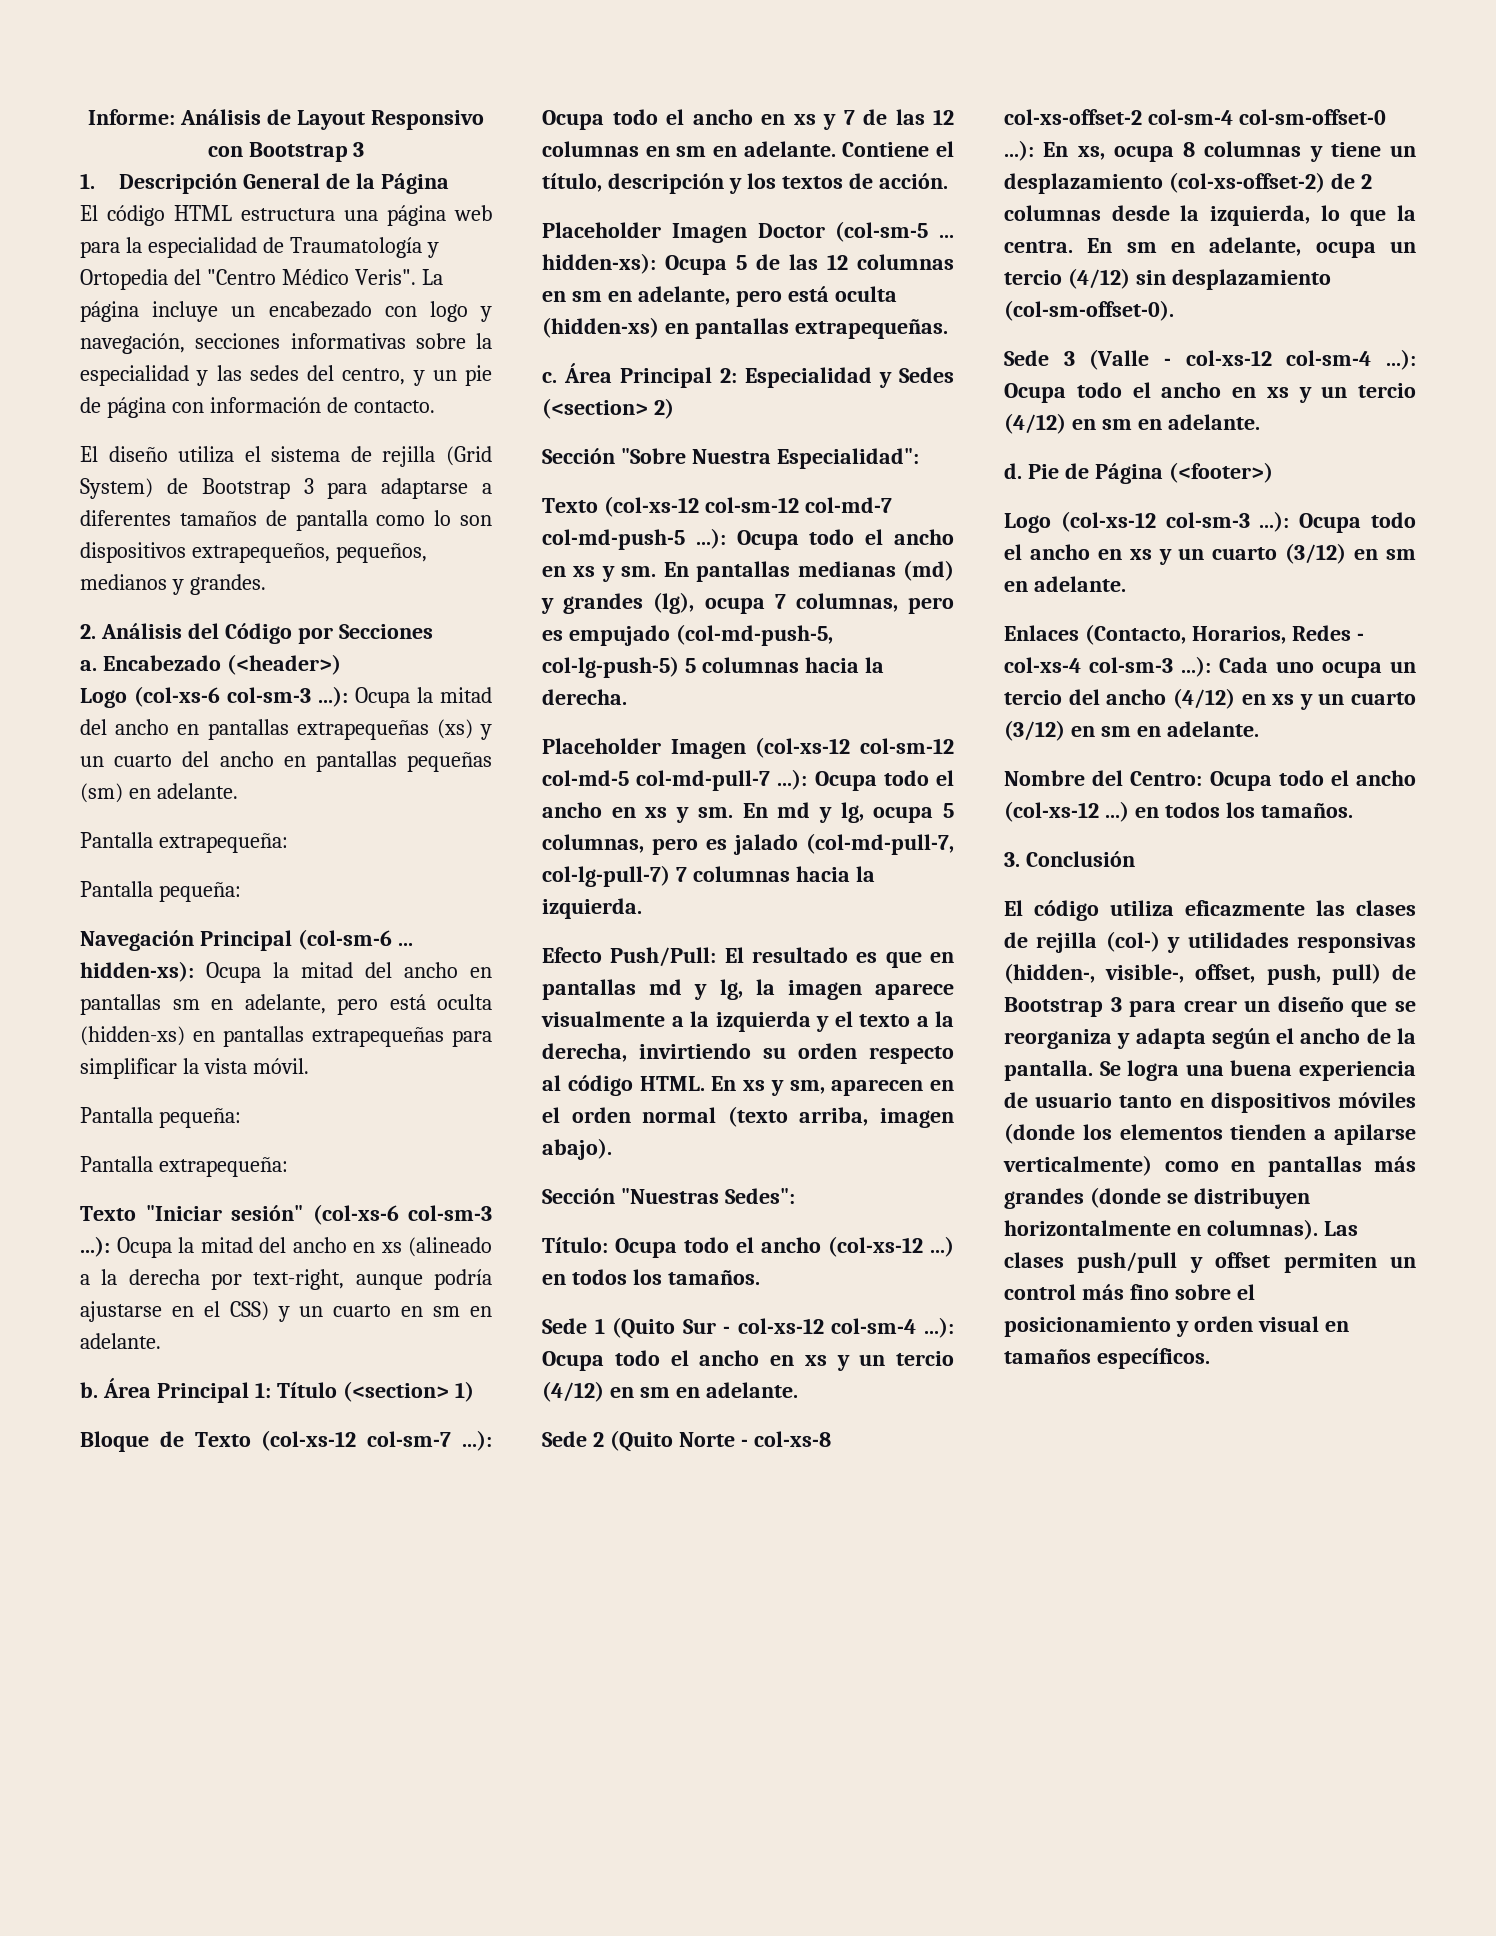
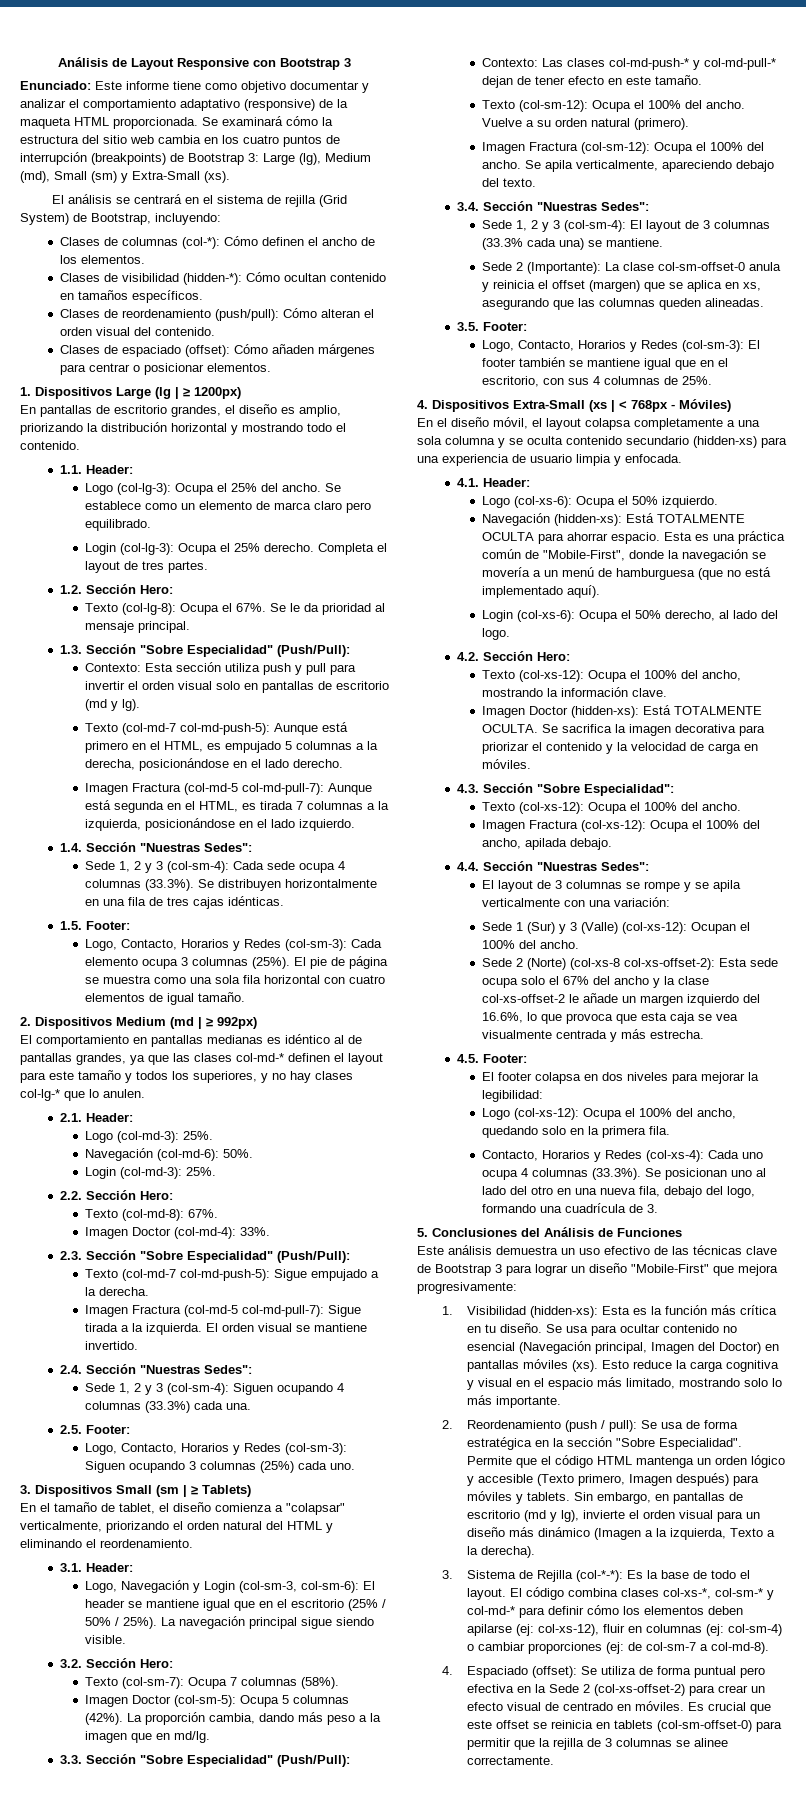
[88,109,176,125] Informe: -> (58, 62) none
[370,110,484,130] Responsivo -> [177,58,249,70] Responsive
[80,173,449,194] [80,205,492,226] [80,237,439,258] [80,269,443,290] [80,301,493,322] [80,333,492,354] [80,365,492,386] [80,397,435,418] [80,446,235,463] 1. Descripción General de la Página // El código HTML estructura una página web para la especialidad de Traumatología y Ortopedia del "Centro Médico Veris". La página incluye un encabezado con logo y navegación, secciones informativas sobre la especialidad y las sedes del centro, y un pie de página con información de contacto. // El diseño utiliza -> [20,81,369,93] [20,99,348,111] [20,116,333,129] [20,135,340,147] [20,152,371,165] [20,171,230,183] [51,194,199,204] Enunciado: Este informe tiene como objetivo documentar y analizar el comportamiento adaptativo (responsive) de la maqueta HTML proporcionada. Se examinará cómo la estructura del sitio web cambia en los cuatro puntos de interrupción (breakpoints) de Bootstrap 3: Large (lg), Medium (md), Small (sm) y Extra-Small (xs). // El análisis se centrará en
[201,478,492,499] [80,510,492,531] [80,542,427,563] [80,574,266,595] [80,623,433,644] [80,654,341,675] [80,686,492,708] [80,719,492,740] [80,751,492,772] [80,783,238,803] [80,832,288,853] [80,881,241,902] [80,929,413,951] [80,961,492,983] [80,994,492,1015] [80,1026,492,1047] [80,1058,309,1079] [80,1107,241,1128] [80,1156,288,1177] [80,1204,492,1225] [80,1236,492,1258] [80,1269,492,1290] [80,1301,493,1322] [80,1333,161,1349] [80,1378,474,1403] [80,1430,492,1452] [542,109,954,130] [542,141,954,157] [542,173,948,194] [542,221,954,243] [542,253,954,275] [542,286,897,307] [542,317,948,339] [542,363,954,388] [542,398,674,419] [542,448,919,469] [542,496,892,517] [542,528,954,550] [542,560,954,582] [541,592,954,614] [542,624,833,646] [542,656,884,678] [542,689,627,705] [542,737,954,759] [542,769,954,791] [542,802,954,823] [542,833,954,855] [542,865,875,887] [542,898,642,919] [542,947,954,968] [542,979,954,1000] [541,1011,954,1032] [542,1043,954,1064] [542,1075,954,1096] [542,1106,954,1128] [542,1138,612,1160] [542,1188,795,1204] [542,1236,954,1258] [542,1269,760,1285] [542,1317,954,1339] [542,1350,954,1371] [542,1381,798,1402] [542,1430,831,1452] [1004,109,1386,125] [1004,140,1416,162] [1004,172,1372,194] [1004,205,1416,226] [1004,237,1416,258] [1004,268,1331,290] [1004,300,1174,321] [1004,349,1416,370] [1004,382,1416,403] [1004,413,1260,434] [1004,462,1273,484] [1004,511,1416,533] [1004,543,1416,565] [1004,576,1126,592] [1004,624,1364,645] [1004,656,1416,678] [1004,688,1416,710] [1004,720,1259,741] [1004,770,1416,791] [1004,801,1353,822] [1004,851,1135,867] [1004,900,1416,921] [1004,931,1416,953] [1004,963,1416,985] [1004,996,1416,1017] [1004,1028,1416,1049] [1004,1060,1416,1081] [1004,1092,1416,1113] [1004,1123,1416,1145] [1003,1155,1416,1177] [1004,1187,1310,1209] [1004,1219,1358,1240] [1004,1252,1416,1273] [1004,1284,1255,1300] [1004,1316,1349,1337] [1004,1348,1210,1369] Bootstrap 3 para adaptarse a diferentes tamaños de pantalla como lo son dispositivos extrapequeños, pequeños, medianos y grandes. // 2. Análisis del Código por Secciones // a. Encabezado (<header>) // Logo (col-xs-6 col-sm-3 ...): Ocupa la mitad del ancho en pantallas extrapequeñas (xs) y un cuarto del ancho en pantallas pequeñas (sm) en adelante. // Pantalla extrapequeña: // Pantalla pequeña: // Navegación Principal (col-sm-6 ... hidden-xs): Ocupa la mitad del ancho en pantallas sm en adelante, pero está oculta (hidden-xs) en pantallas extrapequeñas para simplificar la vista móvil. // Pantalla pequeña: // Pantalla extrapequeña: // Texto "Iniciar sesión" (col-xs-6 col-sm-3 ...): Ocupa la mitad del ancho en xs (alineado a la derecha por text-right, aunque podría ajustarse en el CSS) y un cuarto en sm en adelante. // b. Área Principal 1: Título (<section> 1) // Bloque de Texto (col-xs-12 col-sm-7 ...): Ocupa todo el ancho en xs y 7 de las 12 columnas en sm en adelante. Contiene el título, descripción y los textos de acción. // Placeholder Imagen Doctor (col-sm-5 ... hidden-xs): Ocupa 5 de las 12 columnas en sm en adelante, pero está oculta (hidden-xs) en pantallas extrapequeñas. // c. Área Principal 2: Especialidad y Sedes (<section> 2) // Sección "Sobre Nuestra Especialidad": // Texto (col-xs-12 col-sm-12 col-md-7 col-md-push-5 ...): Ocupa todo el ancho en xs y sm. En pantallas medianas (md) y grandes (lg), ocupa 7 columnas, pero es empujado (col-md-push-5, col-lg-push-5) 5 columnas hacia la derecha. // Placeholder Imagen (col-xs-12 col-sm-12 col-md-5 col-md-pull-7 ...): Ocupa todo el ancho en xs y sm. En md y lg, ocupa 5 columnas, pero es jalado (col-md-pull-7, col-lg-pull-7) 7 columnas hacia la izquierda. // Efecto Push/Pull: El resultado es que en pantallas md y lg, la imagen aparece visualmente a la izquierda y el texto a la derecha, invirtiendo su orden respecto al código HTML. En xs y sm, aparecen en el orden normal (texto arriba, imagen abajo). // Sección "Nuestras Sedes": // Título: Ocupa todo el ancho (col-xs-12 ...) en todos los tamaños. // Sede 1 (Quito Sur - col-xs-12 col-sm-4 ...): Ocupa todo el ancho en xs y un tercio (4/12) en sm en adelante. // Sede 2 (Quito Norte - col-xs-8 col-xs-offset-2 col-sm-4 col-sm-offset-0 ...): En xs, ocupa 8 columnas y tiene un desplazamiento (col-xs-offset-2) de 2 columnas desde la izquierda, lo que la centra. En sm en adelante, ocupa un tercio (4/12) sin desplazamiento (col-sm-offset-0). // Sede 3 (Valle - col-xs-12 col-sm-4 ...): Ocupa todo el ancho en xs y un tercio (4/12) en sm en adelante. // d. Pie de Página (<footer>) // Logo (col-xs-12 col-sm-3 ...): Ocupa todo el ancho en xs y un cuarto (3/12) en sm en adelante. // Enlaces (Contacto, Horarios, Redes - col-xs-4 col-sm-3 ...): Cada uno ocupa un tercio del ancho (4/12) en xs y un cuarto (3/12) en sm en adelante. // Nombre del Centro: Ocupa todo el ancho (col-xs-12 ...) en todos los tamaños. // 3. Conclusión // El código utiliza eficazmente las clases de rejilla (col-) y utilidades responsivas (hidden-, visible-, offset, push, pull) de Bootstrap 3 para crear un diseño que se reorganiza y adapta según el ancho de la pantalla. Se logra una buena experiencia de usuario tanto en dispositivos móviles (donde los elementos tienden a apilarse verticalmente) como en pantallas más grandes (donde se distribuyen horizontalmente en columnas). Las clases push/pull y offset permiten un control más fino sobre el posicionamiento y orden visual en tamaños específicos. -> [91,213,221,225] [59,236,375,249] [59,255,145,264] [59,272,386,285] [59,290,203,303] [59,308,374,321] [59,327,215,336] [59,344,375,357] [59,363,271,375] [20,387,241,399] [20,404,341,417] [20,422,346,435] [20,441,80,450] [59,465,133,474] [84,483,341,495] [84,501,371,513] [84,519,151,531] [84,543,387,555] [84,561,208,573] [59,584,173,594] [84,603,385,615] [84,621,190,633] [59,644,350,657] [84,662,356,675] [84,681,389,693] [84,699,140,711] [84,722,348,735] [84,741,378,753] [84,758,343,771] [84,783,372,795] [84,800,389,813] [84,818,355,831] [59,842,252,852] [84,861,345,873] [84,879,377,891] [84,896,284,909] [59,921,130,930] [84,939,382,951] [84,956,388,969] [84,975,385,984] [84,992,245,1005] [20,1017,257,1029] [20,1034,362,1047] [20,1053,383,1065] [20,1070,353,1083] [20,1089,145,1101] [59,1113,133,1122] [84,1131,213,1143] [84,1148,253,1161] [84,1167,216,1179] [59,1190,173,1200] [84,1209,218,1221] [84,1227,270,1239] [59,1250,350,1263] [84,1269,379,1281] [84,1287,149,1296] [84,1305,361,1317] [84,1323,367,1335] [84,1341,138,1350] [59,1364,252,1374] [84,1383,344,1395] [84,1401,251,1413] [59,1425,130,1434] [84,1443,347,1455] [84,1461,355,1473] [20,1485,251,1497] [20,1502,345,1515] [20,1521,333,1533] [20,1539,193,1548] [59,1563,133,1572] [84,1580,375,1593] [84,1599,386,1611] [84,1616,374,1629] [84,1635,126,1644] [59,1658,173,1668] [84,1677,339,1689] [84,1695,349,1707] [84,1712,381,1725] [84,1731,210,1743] [59,1754,350,1767] [481,58,776,70] [481,75,702,88] [481,100,745,112] [481,118,689,130] [481,142,764,154] [481,160,774,172] [481,178,536,187] [456,201,649,211] [481,220,770,232] [481,238,663,250] [481,262,781,274] [481,280,761,292] [481,298,764,310] [456,322,527,331] [481,340,760,352] [481,357,728,370] [481,376,712,387] [417,399,731,412] [417,417,760,430] [417,436,787,448] [417,454,682,466] [456,478,530,487] [481,496,718,508] [481,513,745,526] [481,531,785,544] [481,549,766,562] [481,567,771,580] [481,585,600,598] [481,610,778,622] [481,628,510,640] [456,651,570,661] [481,670,741,682] [481,687,667,697] [481,705,762,718] [481,724,765,736] [481,742,758,754] [481,759,531,769] [456,783,674,796] [481,802,741,814] [481,820,760,832] [481,838,612,850] [456,861,649,871] [481,880,741,892] [481,897,670,907] [481,922,750,934] [481,940,579,949] [481,958,778,970] [481,976,709,988] [481,993,760,1006] [481,1012,738,1024] [481,1029,704,1042] [456,1054,527,1063] [481,1072,759,1084] [481,1090,543,1102] [481,1108,736,1120] [481,1126,670,1138] [481,1150,763,1162] [481,1168,766,1180] [481,1186,755,1198] [481,1203,658,1213] [417,1227,682,1237] [417,1245,777,1255] [417,1263,778,1276] [417,1282,517,1294] [442,1305,778,1318] [467,1323,738,1336] [467,1341,780,1354] [467,1359,780,1372] [467,1377,783,1390] [467,1395,562,1408] [442,1420,739,1432] [467,1437,743,1450] [467,1455,786,1468] [467,1473,760,1486] [467,1491,744,1504] [467,1510,761,1522] [467,1527,776,1540] [467,1546,536,1558] [442,1570,751,1582] [467,1587,775,1600] [467,1605,744,1618] [467,1624,783,1636] [467,1642,770,1654] [442,1666,766,1678] [467,1684,766,1696] [467,1701,772,1714] [467,1720,783,1732] [467,1738,729,1750] [467,1756,555,1765] Bootstrap, incluyendo: // Clases de columnas (col-*): Cómo definen el ancho de los elementos. // Clases de visibilidad (hidden-*): Cómo ocultan contenido en tamaños específicos. // Clases de reordenamiento (push/pull): Cómo alteran el orden visual del contenido. // Clases de espaciado (offset): Cómo añaden márgenes para centrar o posicionar elementos. // 1. Dispositivos Large (lg | ≥ 1200px) // En pantallas de escritorio grandes, el diseño es amplio, priorizando la distribución horizontal y mostrando todo el contenido. // 1.1. Header: // Logo (col-lg-3): Ocupa el 25% del ancho. Se establece como un elemento de marca claro pero equilibrado. // Login (col-lg-3): Ocupa el 25% derecho. Completa el layout de tres partes. // 1.2. Sección Hero: // Texto (col-lg-8): Ocupa el 67%. Se le da prioridad al mensaje principal. // 1.3. Sección "Sobre Especialidad" (Push/Pull): // Contexto: Esta sección utiliza push y pull para invertir el orden visual solo en pantallas de escritorio (md y lg). // Texto (col-md-7 col-md-push-5): Aunque está primero en el HTML, es empujado 5 columnas a la derecha, posicionándose en el lado derecho. // Imagen Fractura (col-md-5 col-md-pull-7): Aunque está segunda en el HTML, es tirada 7 columnas a la izquierda, posicionándose en el lado izquierdo. // 1.4. Sección "Nuestras Sedes": // Sede 1, 2 y 3 (col-sm-4): Cada sede ocupa 4 columnas (33.3%). Se distribuyen horizontalmente en una fila de tres cajas idénticas. // 1.5. Footer: // Logo, Contacto, Horarios y Redes (col-sm-3): Cada elemento ocupa 3 columnas (25%). El pie de página se muestra como una sola fila horizontal con cuatro elementos de igual tamaño. // 2. Dispositivos Medium (md | ≥ 992px) // El comportamiento en pantallas medianas es idéntico al de pantallas grandes, ya que las clases col-md-* definen el layout para este tamaño y todos los superiores, y no hay clases col-lg-* que lo anulen. // 2.1. Header: // Logo (col-md-3): 25%. // Navegación (col-md-6): 50%. // Login (col-md-3): 25%. // 2.2. Sección Hero: // Texto (col-md-8): 67%. // Imagen Doctor (col-md-4): 33%. // 2.3. Sección "Sobre Especialidad" (Push/Pull): // Texto (col-md-7 col-md-push-5): Sigue empujado a la derecha. // Imagen Fractura (col-md-5 col-md-pull-7): Sigue tirada a la izquierda. El orden visual se mantiene invertido. // 2.4. Sección "Nuestras Sedes": // Sede 1, 2 y 3 (col-sm-4): Siguen ocupando 4 columnas (33.3%) cada una. // 2.5. Footer: // Logo, Contacto, Horarios y Redes (col-sm-3): Siguen ocupando 3 columnas (25%) cada uno. // 3. Dispositivos Small (sm | ≥ Tablets) // En el tamaño de tablet, el diseño comienza a "colapsar" verticalmente, priorizando el orden natural del HTML y eliminando el reordenamiento. // 3.1. Header: // Logo, Navegación y Login (col-sm-3, col-sm-6): El header se mantiene igual que en el escritorio (25% / 50% / 25%). La navegación principal sigue siendo visible. // 3.2. Sección Hero: // Texto (col-sm-7): Ocupa 7 columnas (58%). // Imagen Doctor (col-sm-5): Ocupa 5 columnas (42%). La proporción cambia, dando más peso a la imagen que en md/lg. // 3.3. Sección "Sobre Especialidad" (Push/Pull): // Contexto: Las clases col-md-push-* y col-md-pull-* dejan de tener efecto en este tamaño. // Texto (col-sm-12): Ocupa el 100% del ancho. Vuelve a su orden natural (primero). // Imagen Fractura (col-sm-12): Ocupa el 100% del ancho. Se apila verticalmente, apareciendo debajo del texto. // 3.4. Sección "Nuestras Sedes": // Sede 1, 2 y 3 (col-sm-4): El layout de 3 columnas (33.3% cada una) se mantiene. // Sede 2 (Importante): La clase col-sm-offset-0 anula y reinicia el offset (margen) que se aplica en xs, asegurando que las columnas queden alineadas. // 3.5. Footer: // Logo, Contacto, Horarios y Redes (col-sm-3): El footer también se mantiene igual que en el escritorio, con sus 4 columnas de 25%. // 4. Dispositivos Extra-Small (xs | < 768px - Móviles) // En el diseño móvil, el layout colapsa completamente a una sola columna y se oculta contenido secundario (hidden-xs) para una experiencia de usuario limpia y enfocada. // 4.1. Header: // Logo (col-xs-6): Ocupa el 50% izquierdo. // Navegación (hidden-xs): Está TOTALMENTE OCULTA para ahorrar espacio. Esta es una práctica común de "Mobile-First", donde la navegación se movería a un menú de hamburguesa (que no está implementado aquí). // Login (col-xs-6): Ocupa el 50% derecho, al lado del logo. // 4.2. Sección Hero: // Texto (col-xs-12): Ocupa el 100% del ancho, mostrando la información clave. // Imagen Doctor (hidden-xs): Está TOTALMENTE OCULTA. Se sacrifica la imagen decorativa para priorizar el contenido y la velocidad de carga en móviles. // 4.3. Sección "Sobre Especialidad": // Texto (col-xs-12): Ocupa el 100% del ancho. // Imagen Fractura (col-xs-12): Ocupa el 100% del ancho, apilada debajo. // 4.4. Sección "Nuestras Sedes": // El layout de 3 columnas se rompe y se apila verticalmente con una variación: // Sede 1 (Sur) y 3 (Valle) (col-xs-12): Ocupan el 100% del ancho. // Sede 2 (Norte) (col-xs-8 col-xs-offset-2): Esta sede ocupa solo el 67% del ancho y la clase col-xs-offset-2 le añade un margen izquierdo del 16.6%, lo que provoca que esta caja se vea visualmente centrada y más estrecha. // 4.5. Footer: // El footer colapsa en dos niveles para mejorar la legibilidad: // Logo (col-xs-12): Ocupa el 100% del ancho, quedando solo en la primera fila. // Contacto, Horarios y Redes (col-xs-4): Cada uno ocupa 4 columnas (33.3%). Se posicionan uno al lado del otro en una nueva fila, debajo del logo, formando una cuadrícula de 3. // 5. Conclusiones del Análisis de Funciones // Este análisis demuestra un uso efectivo de las técnicas clave de Bootstrap 3 para lograr un diseño "Mobile-First" que mejora progresivamente: // 1. Visibilidad (hidden-xs): Esta es la función más crítica en tu diseño. Se usa para ocultar contenido no esencial (Navegación principal, Imagen del Doctor) en pantallas móviles (xs). Esto reduce la carga cognitiva y visual en el espacio más limitado, mostrando solo lo más importante. // 2. Reordenamiento (push / pull): Se usa de forma estratégica en la sección "Sobre Especialidad". Permite que el código HTML mantenga un orden lógico y accesible (Texto primero, Imagen después) para móviles y tablets. Sin embargo, en pantallas de escritorio (md y lg), invierte el orden visual para un diseño más dinámico (Imagen a la izquierda, Texto a la derecha). // 3. Sistema de Rejilla (col-*-*): Es la base de todo el layout. El código combina clases col-xs-*, col-sm-* y col-md-* para definir cómo los elementos deben apilarse (ej: col-xs-12), fluir en columnas (ej: col-sm-4) o cambiar proporciones (ej: de col-sm-7 a col-md-8). // 4. Espaciado (offset): Se utiliza de forma puntual pero efectiva en la Sede 2 (col-xs-offset-2) para crear un efecto visual de centrado en móviles. Es crucial que este offset se reinicia en tablets (col-sm-offset-0) para permitir que la rejilla de 3 columnas se alinee correctamente.

